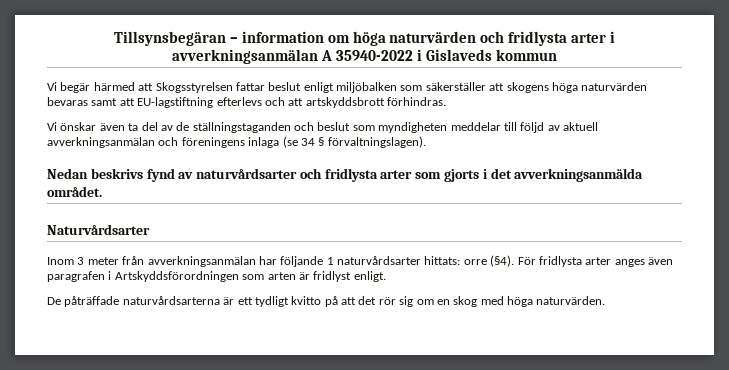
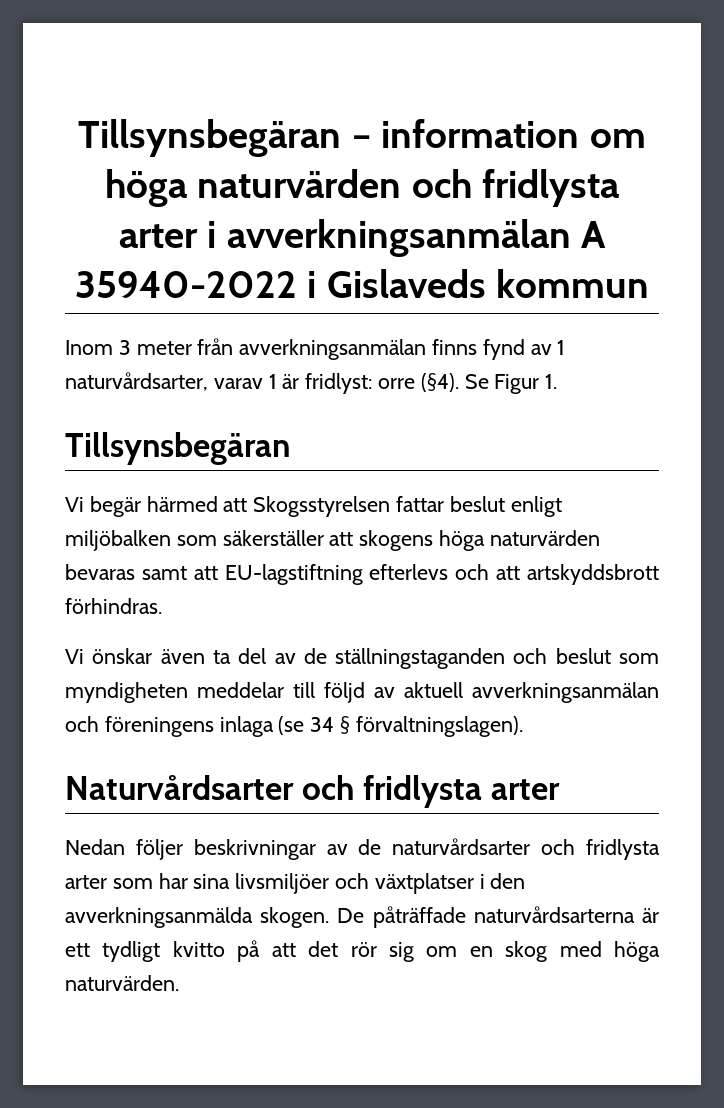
(557, 55) none -> [65,338,566,360] [65,372,558,394] [65,432,290,465] // Inom 3 meter från avverkningsanmälan finns fynd av 1 naturvårdsarter, varav 1 är fridlyst: orre (§4). Se Figur 1. // Tillsynsbegäran
[47,168,194,182] Nedan beskrivs fynd av -> [65,775,561,808] [65,839,382,860] Naturvårdsarter och fridlysta arter // Nedan följer beskrivningar av de
[444,168,644,182] [47,186,102,197] [47,224,150,235] [47,255,673,267] [47,271,386,282] gjorts i det avverkningsanmälda området. // Naturvårdsarter // Inom 3 meter från avverkningsanmälan har följande 1 naturvårdsarter hittats: orre (§4). För fridlysta arter anges även paragrafen i Artskyddsförordningen som arten är fridlyst enligt. // -> [158,873,526,894] [65,907,330,928] har sina livsmiljöer och växtplatser i den avverkningsanmälda skogen.

